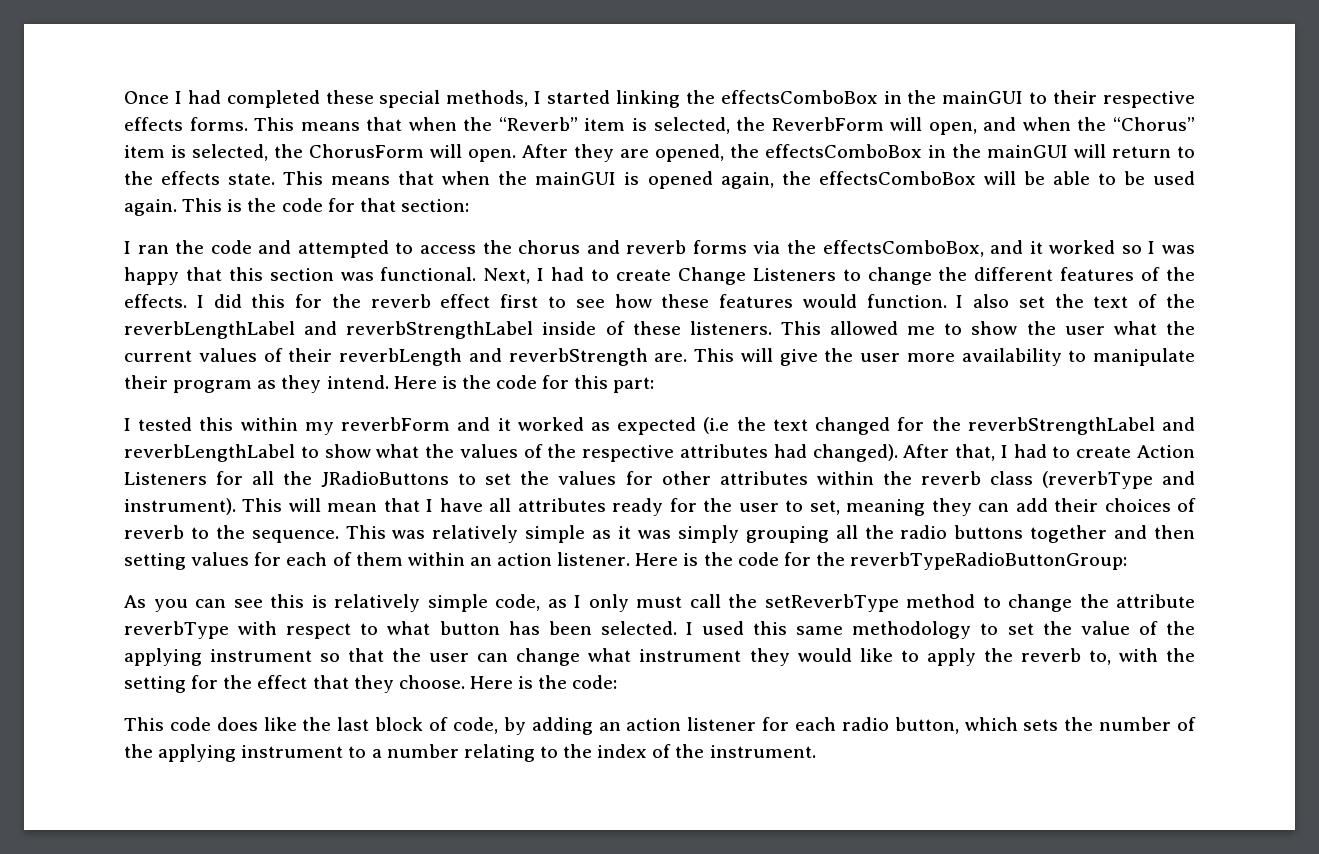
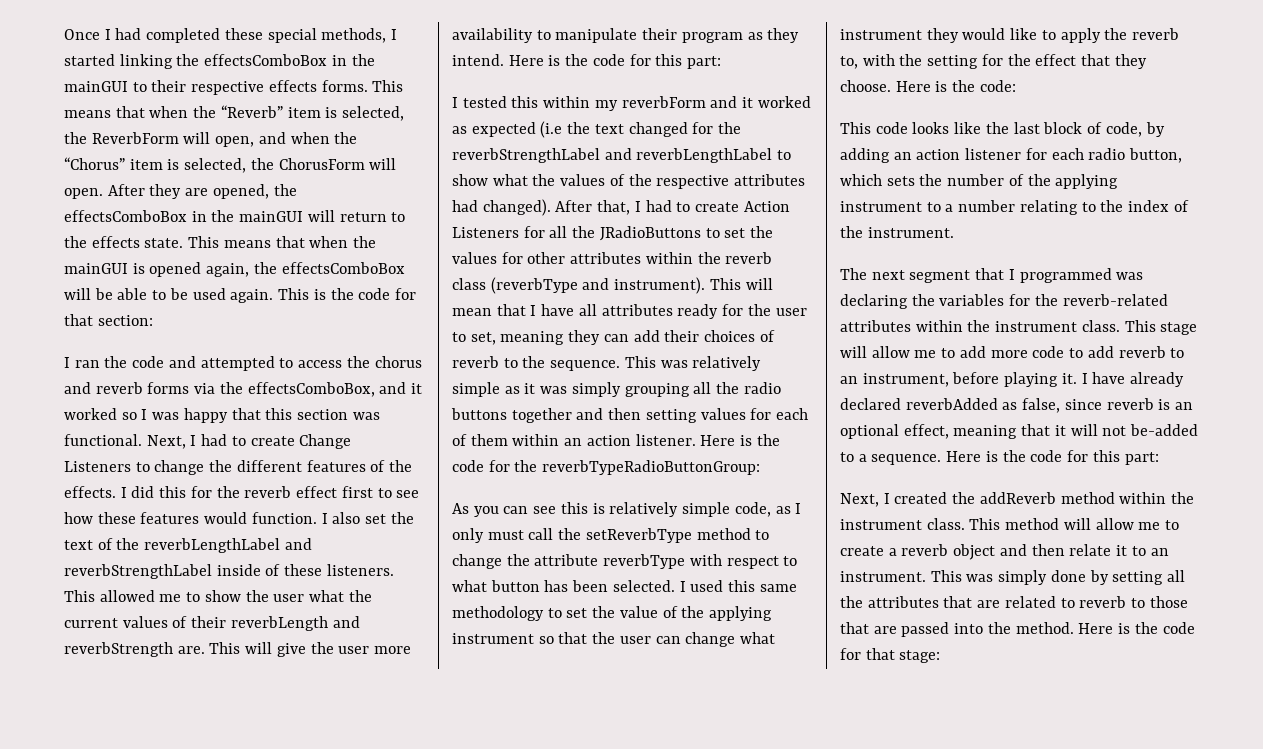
[216,717,258,731] does -> [912,122,950,134] looks
(816, 751) none -> [840,268,1144,283] [840,294,1168,309] [840,320,1198,335] [840,346,1185,358] [840,372,1185,387] [840,398,1194,413] [840,424,1199,439] [840,450,1159,465] [840,492,1195,507] [840,518,1180,530] [840,544,1169,560] [840,570,1186,585] [840,596,1188,608] [840,622,1195,637] [840,648,941,663] // The next segment that I programmed was declaring the variables for the reverb-related attributes within the instrument class. This stage will allow me to add more code to add reverb to an instrument, before playing it. I have already declared reverbAdded as false, since reverb is an optional effect, meaning that it will not be-added to a sequence. Here is the code for this part: // Next, I created the addReverb method within the instrument class. This method will allow me to create a reverb object and then relate it to an instrument. This was simply done by setting all the attributes that are related to reverb to those that are passed into the method. Here is the code for that stage:

